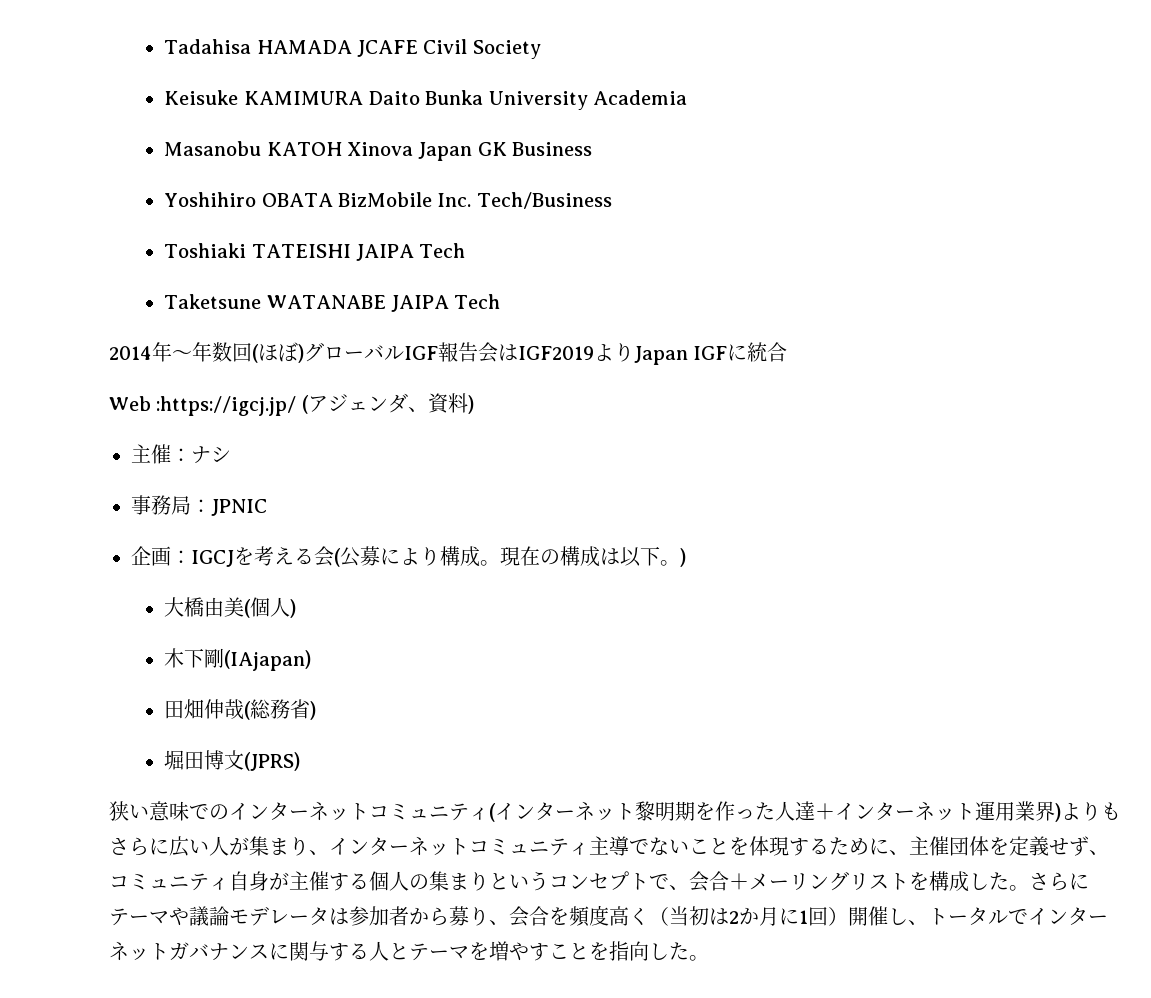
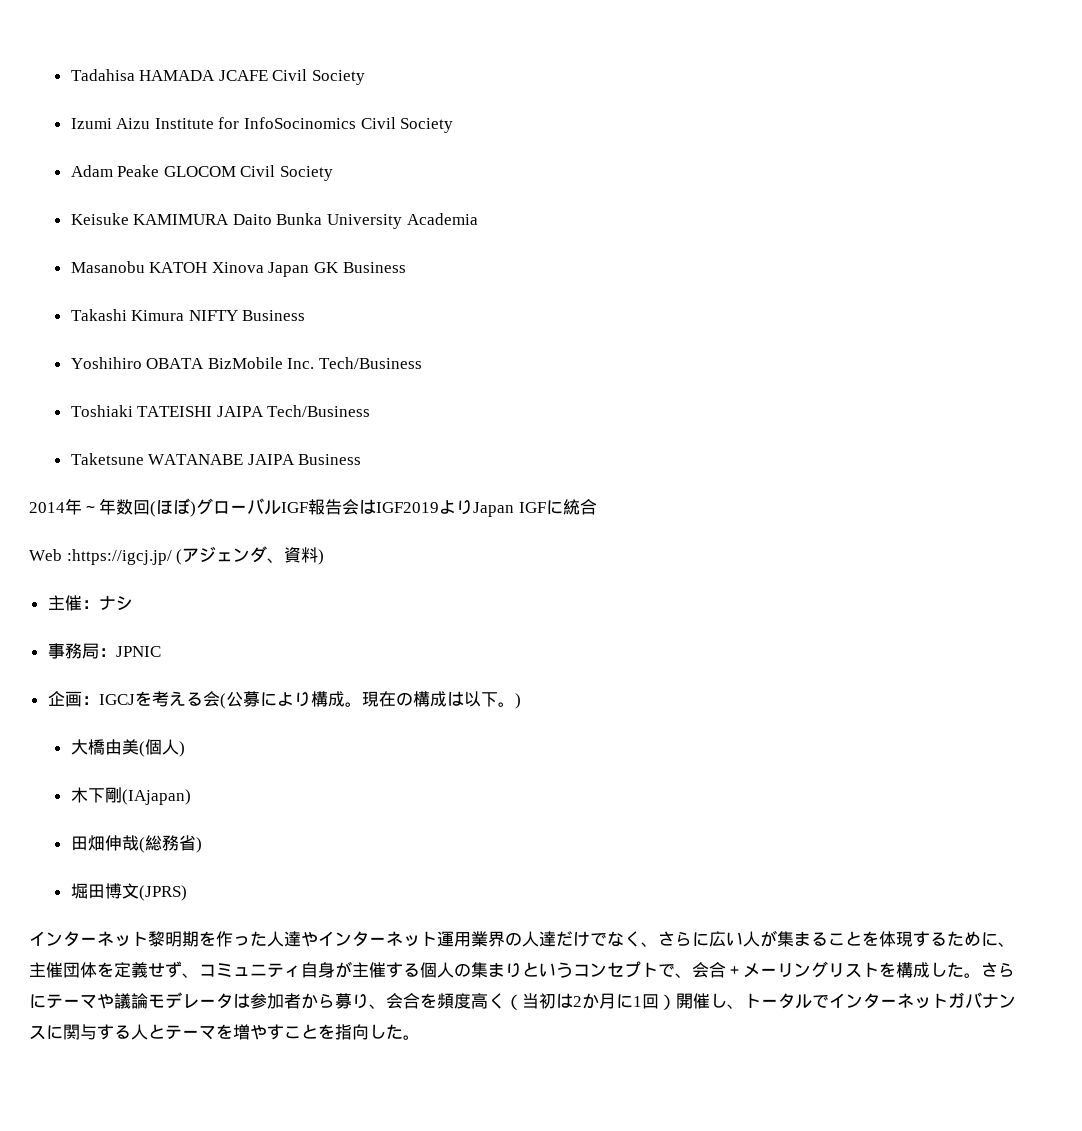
(541, 49) none -> [70,117,454,133] [70,165,334,181] // Izumi Aizu Institute for InfoSocinomics Civil Society // Adam Peake GLOCOM Civil Society
(593, 149) none -> [70,309,306,321] // Takashi Kimura NIFTY Business
[419,243,466,258] Tech -> [267,405,371,417] Tech/Business
[454,294,501,309] Tech -> [298,454,362,465] Business
[109,801,496,822] 狭い意味でのインターネットコミュニティ( -> (187, 893) none
[815,803,835,820] ＋ -> [301,931,318,947] や
[1055,802,1121,822] )よりも -> [505,931,658,947] の人達だけでなく、
[289,836,689,856] り、インターネットコミュニティ主導でない -> [811,932,828,946] る

